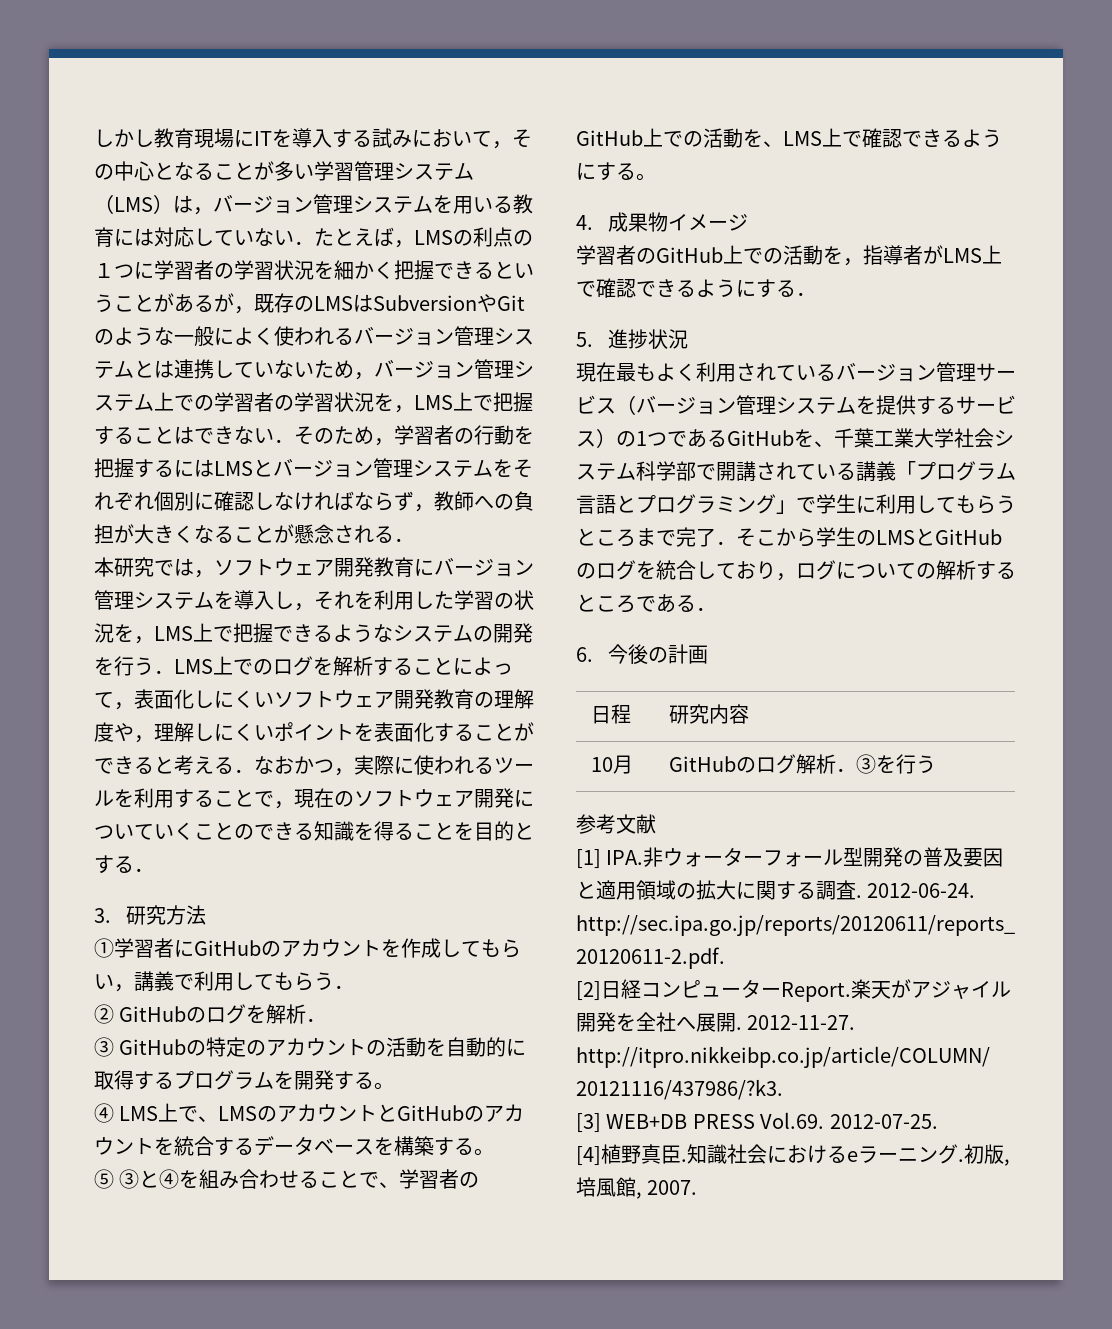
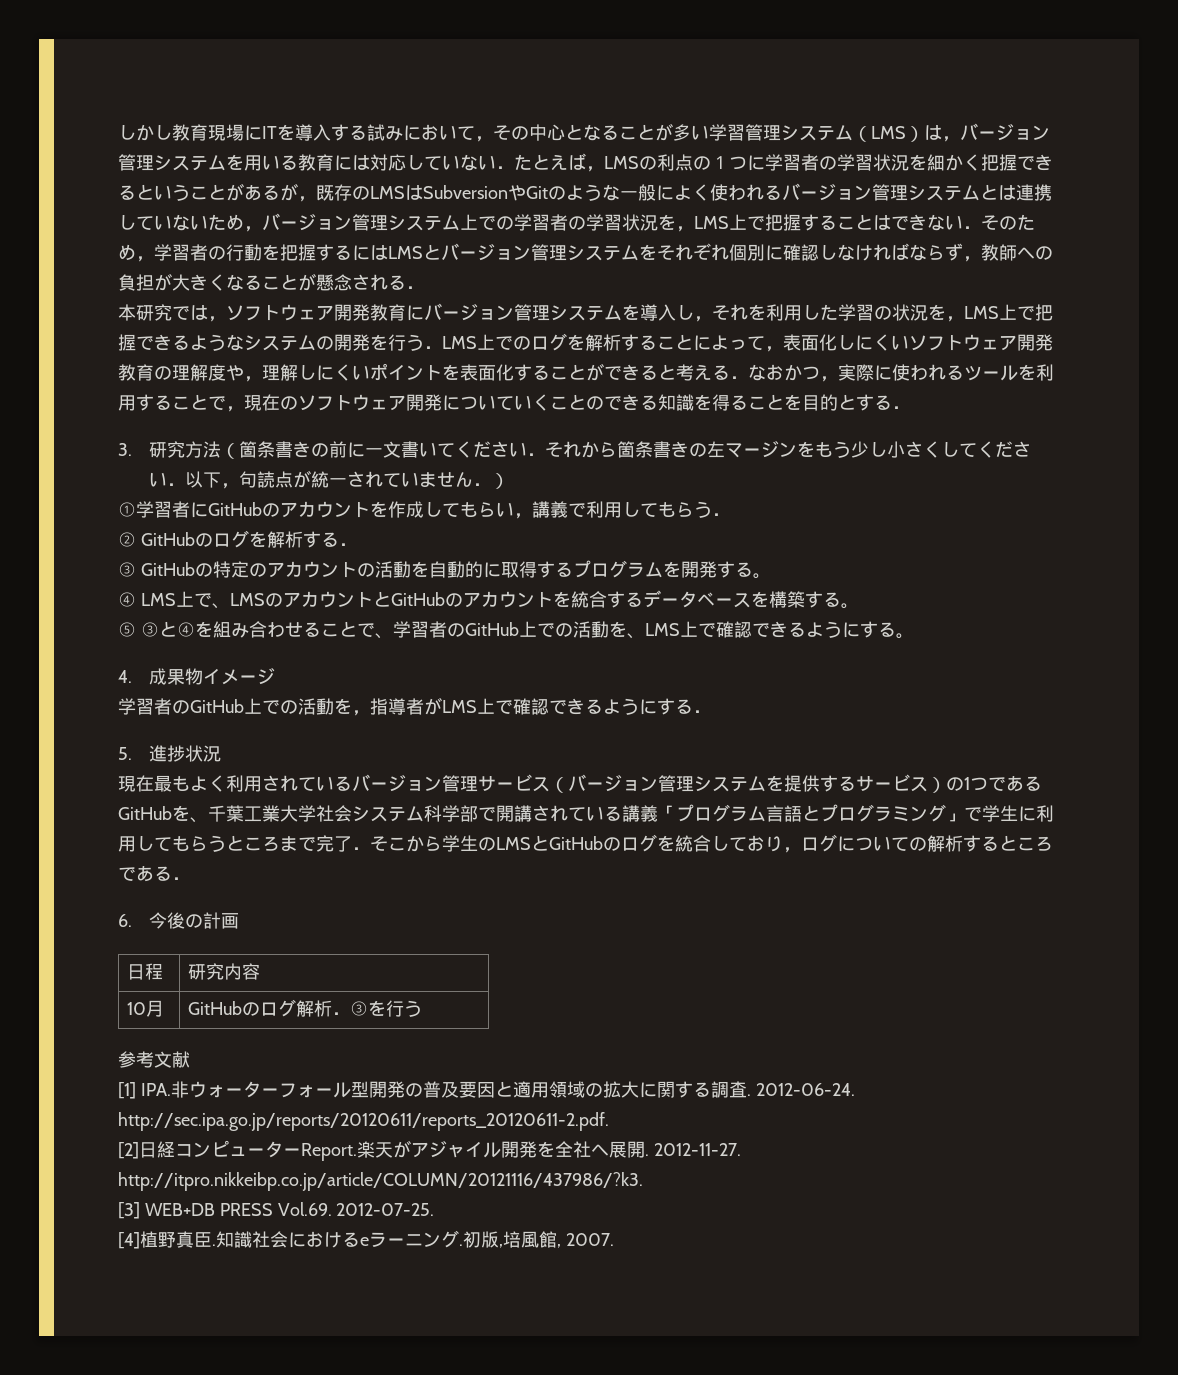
(206, 915) none -> [221,441,1032,459] [149,470,510,489] （箇条書きの前に一文書いてください．それから箇条書きの左マージンをもう少し小さくしてください．以下，句読点が統一されていません．）
(307, 1014) none -> [302,531,339,548] する

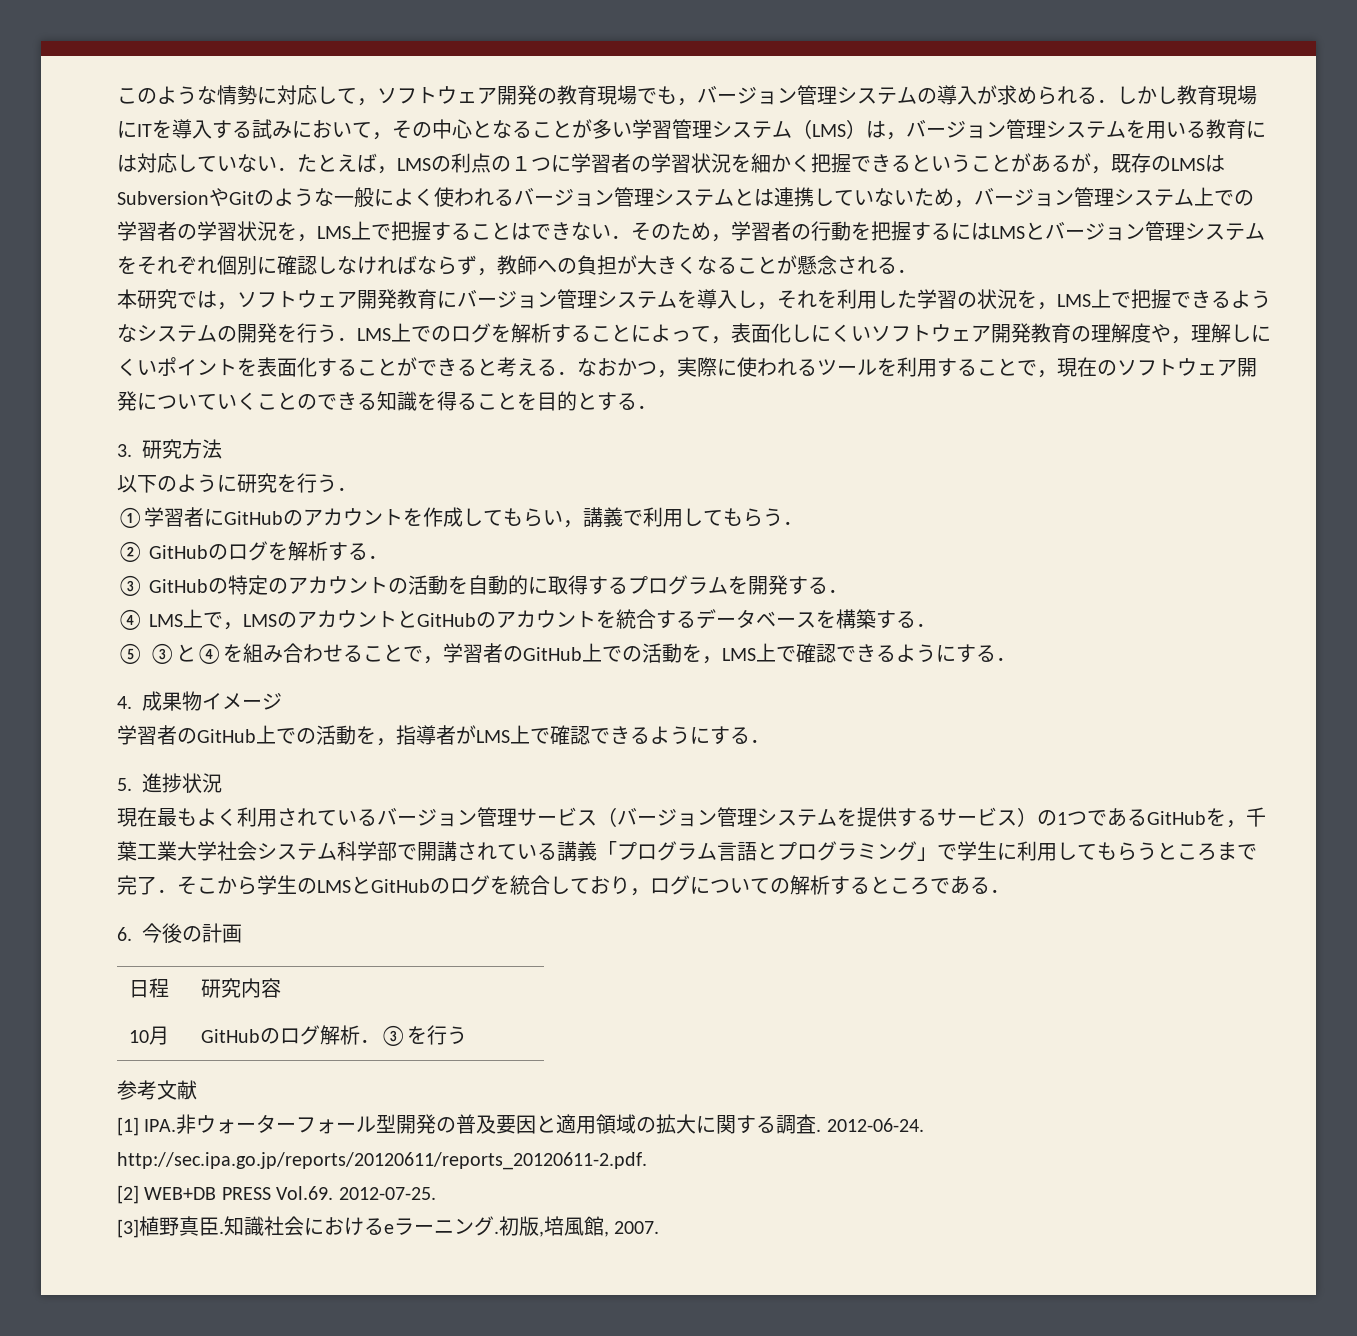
(118, 132) none -> [117,85,1117,106] このような情勢に対応して，ソフトウェア開発の教育現場でも，バージョン管理システムの導入が求められる．
[221,441,1032,459] [149,470,510,489] （箇条書きの前に一文書いてください．それから箇条書きの左マージンをもう少し小さくしてください．以下，句読点が統一されていません．） -> [117,473,357,493] // 以下のように研究を行う．
[752,573,771,579] 。 -> [828,589,849,593] ．
[211,603,230,609] 、 -> [223,622,244,630] ，
[840,603,859,609] 。 -> [916,623,937,627] ．
[374,621,914,639] 、学習者のGitHub上での活動を、LMS上で確認できるようにする。 -> [423,643,1017,664] ，学習者のGitHub上での活動を，LMS上で確認できるようにする．
[190,817,208,823] 、 -> [1226,820,1246,828] ，
[139,1140,741,1161] [118,1172,643,1191] [118,1202,140,1219] 日経コンピューターReport.楽天がアジャイル開発を全社へ展開. 2012-11-27. http://itpro.nikkeibp.co.jp/article/COLUMN/20121116/437986/?k3. // [3] -> (139, 1194) none
[118,1232,140,1249] [4] -> [117,1219,139,1238] [3]

